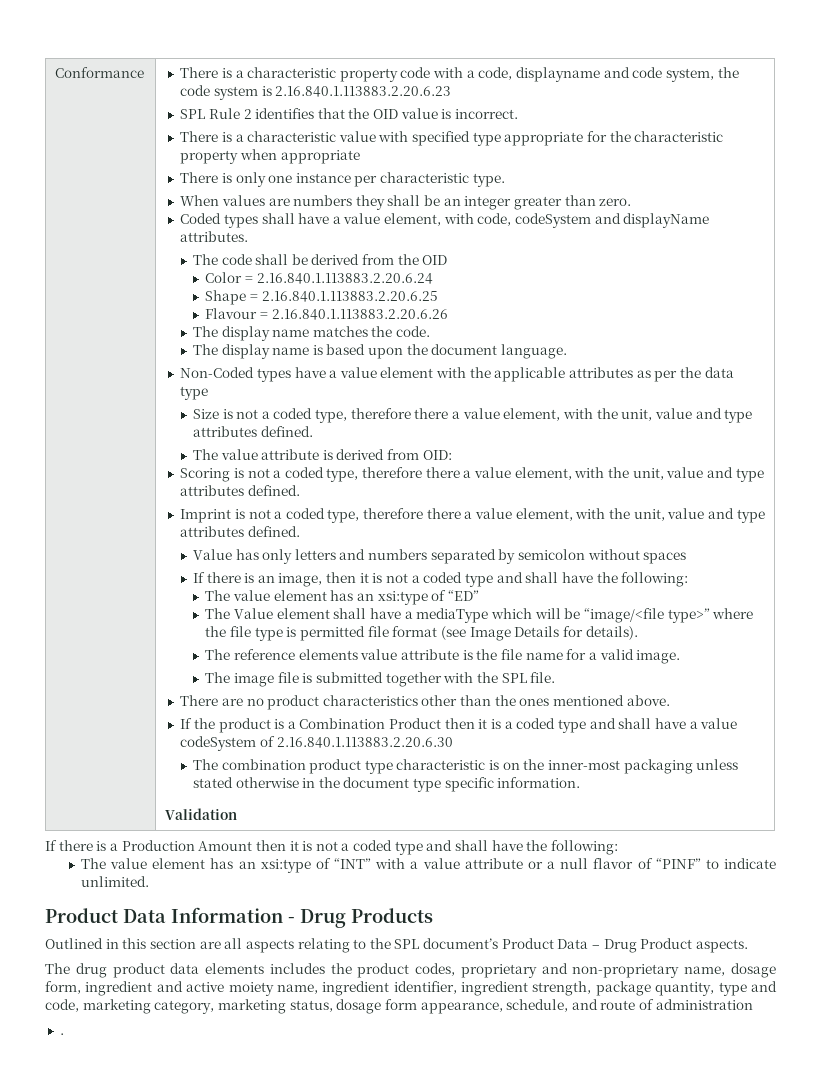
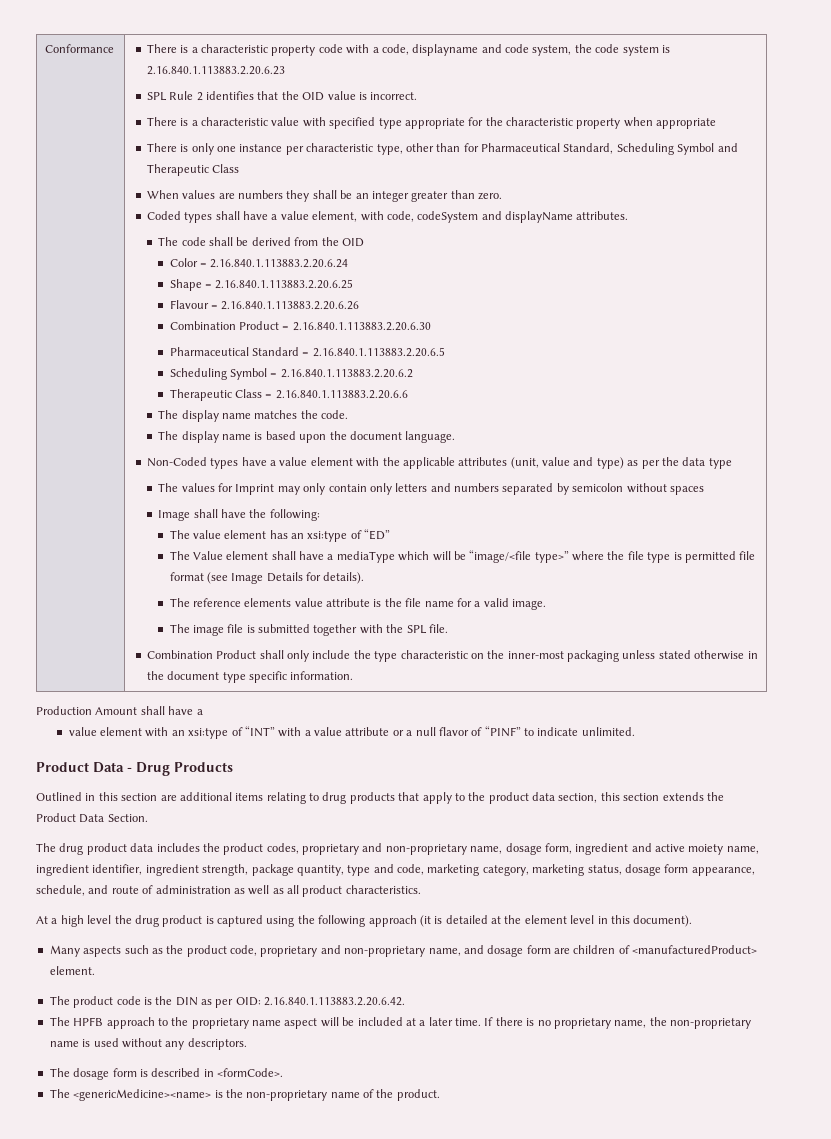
[472,173,505,187] type. -> [376,143,738,155] [146,164,240,176] type, other than for Pharmaceutical Standard, Scheduling Symbol and Therapeutic Class
(448, 314) none -> [169,321,431,331] [169,347,445,357] [169,368,413,380] [169,389,408,401] // Combination Product = 2.16.840.1.113883.2.20.6.30 // Pharmaceutical Standard = 2.16.840.1.113883.2.20.6.5 // Scheduling Symbol = 2.16.840.1.113883.2.20.6.2 // Therapeutic Class = 2.16.840.1.113883.2.20.6.6
(634, 372) none -> [510,457,624,469] (unit, value and type)
[192,408,753,423] [192,426,313,437] [192,449,452,460] [180,467,764,482] [180,485,300,496] [180,508,765,523] [180,526,300,537] [192,549,259,560] Size is not a coded type, therefore there a value element, with the unit, value and type attributes defined. // The value attribute is derived from OID: // Scoring is not a coded type, therefore there a value element, with the unit, value and type attributes defined. // Imprint is not a coded type, therefore there a value element, with the unit, value and type attributes defined. // Value has -> [158,483,367,495] The values for Imprint may only contain
[192,572,523,587] If there is an image, then it is not a coded type and -> [158,510,191,521] Image
[180,695,670,710] [180,718,738,733] [180,736,453,751] [192,759,362,774] There are no product characteristics other than the ones mentioned above. // If the product is a Combination Product then it is a coded type and shall have a value codeSystem of 2.16.840.1.113883.2.20.6.30 // The combination product -> [146,650,371,662] Combination Product shall only include the
[489,760,500,770] is -> (468, 654) none
[165,808,238,820] [45,840,618,855] [80,858,234,869] // Validation // If there is a Production Amount then it is not a coded type and shall have the following: // The value element has -> [36,706,203,715] [68,727,169,737] // Production Amount shall have a // value element with
[171,907,283,923] Information -> (124, 767) none
[224,938,748,953] all aspects relating to the SPL document’s Product Data – Drug Product aspects. -> [179,792,724,804] [36,813,148,823] additional items relating to drug products that apply to the product data section, this section extends the Product Data Section.
[205,963,265,974] elements -> (154, 847) none
[59,1033,64,1035] // . -> [233,885,421,897] [36,915,693,927] [49,945,758,957] [49,966,95,975] [49,996,406,1008] [49,1017,751,1029] [49,1038,247,1050] [49,1068,283,1080] [49,1089,440,1101] as well as all product characteristics. // At a high level the drug product is captured using the following approach (it is detailed at the element level in this document). // Many aspects such as the product code, proprietary and non-proprietary name, and dosage form are children of <manufacturedProduct> element. // The product code is the DIN as per OID: 2.16.840.1.113883.2.20.6.42. // The HPFB approach to the proprietary name aspect will be included at a later time. If there is no proprietary name, the non-proprietary name is used without any descriptors. // The dosage form is described in <formCode>. // The <genericMedicine><name> is the non-proprietary name of the product.

